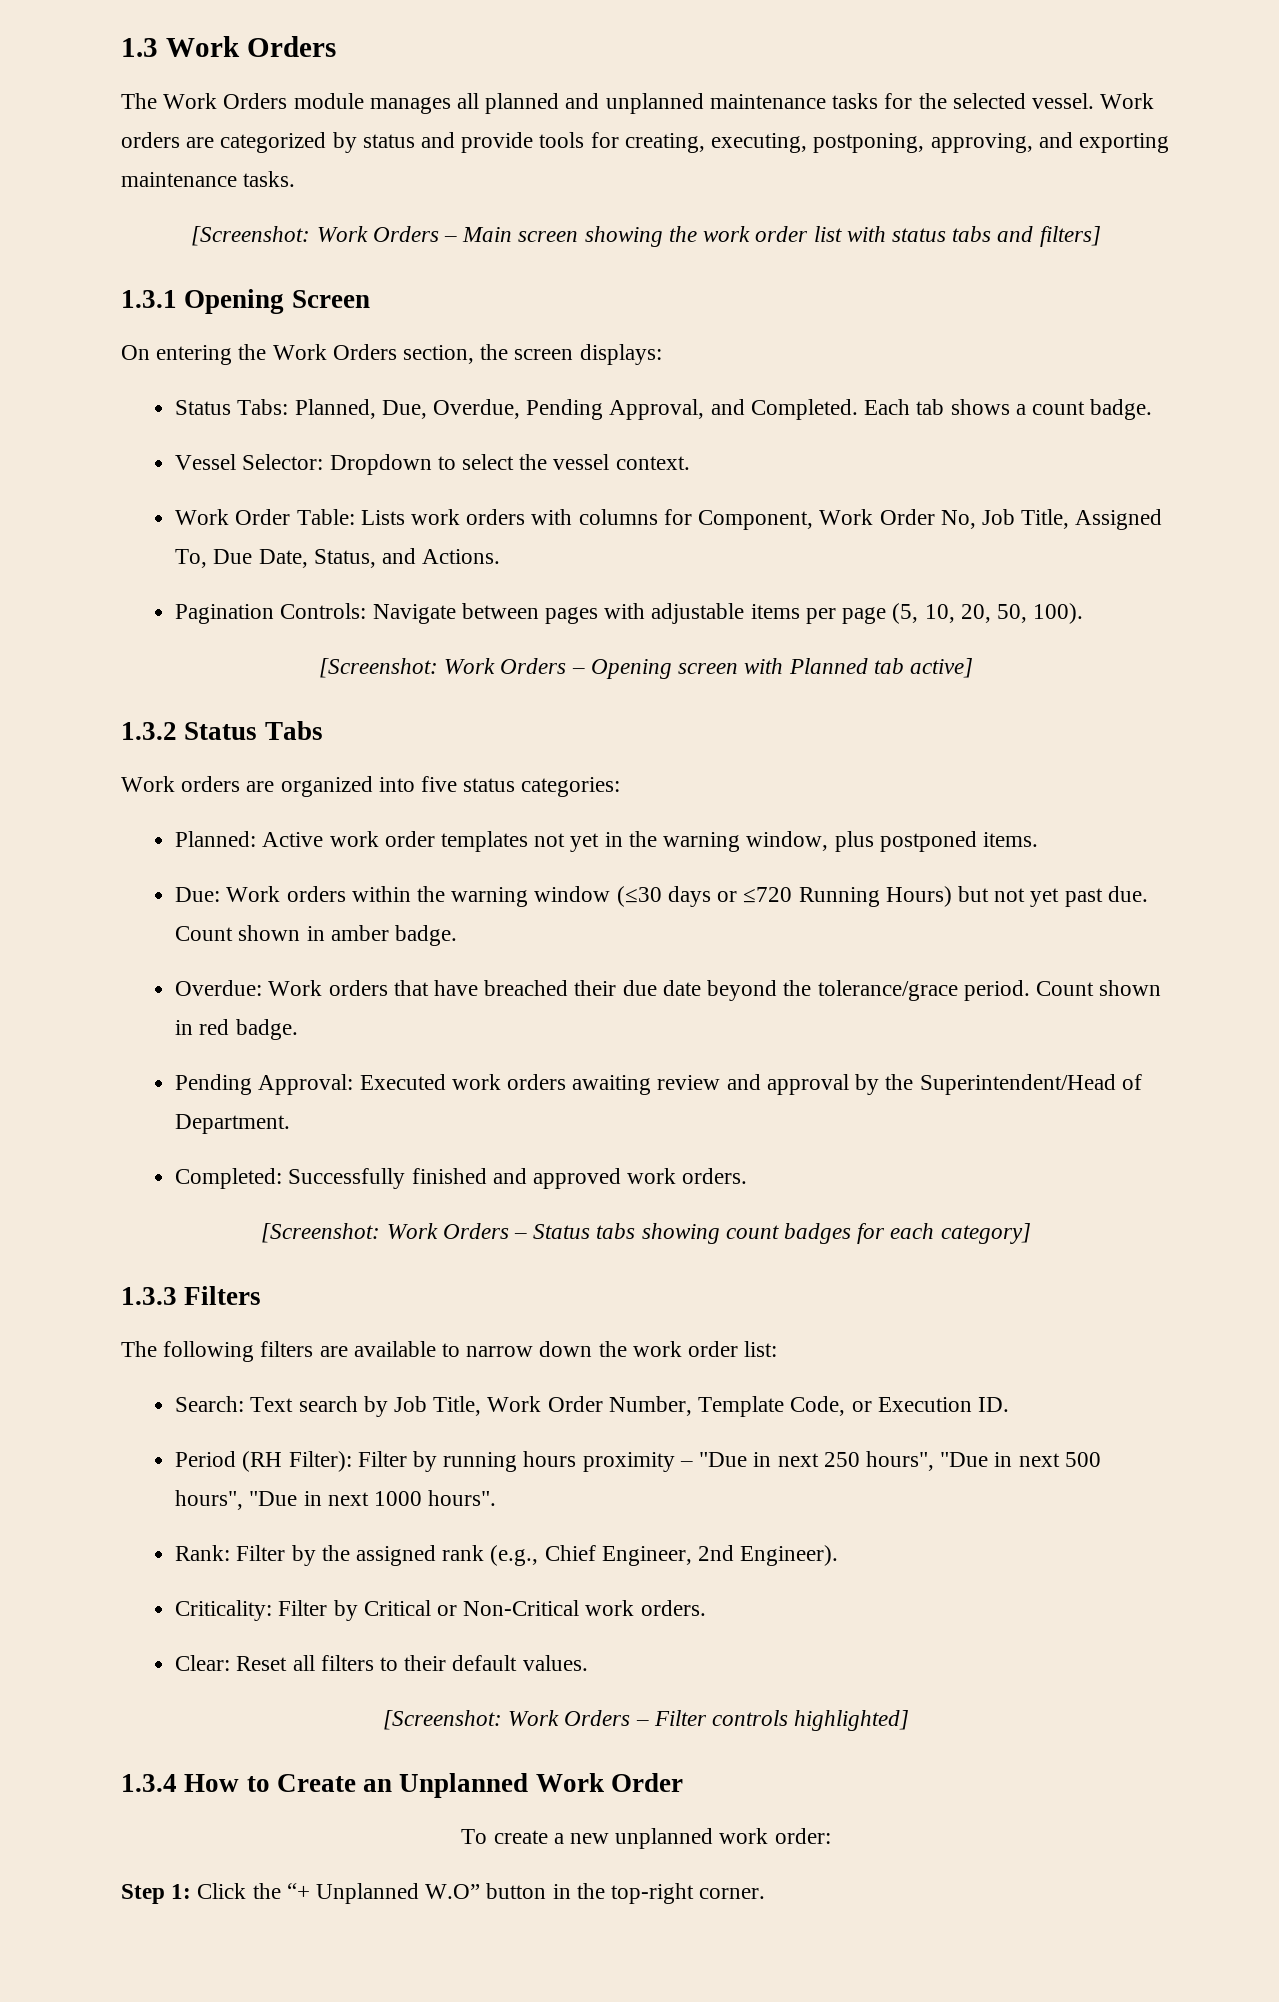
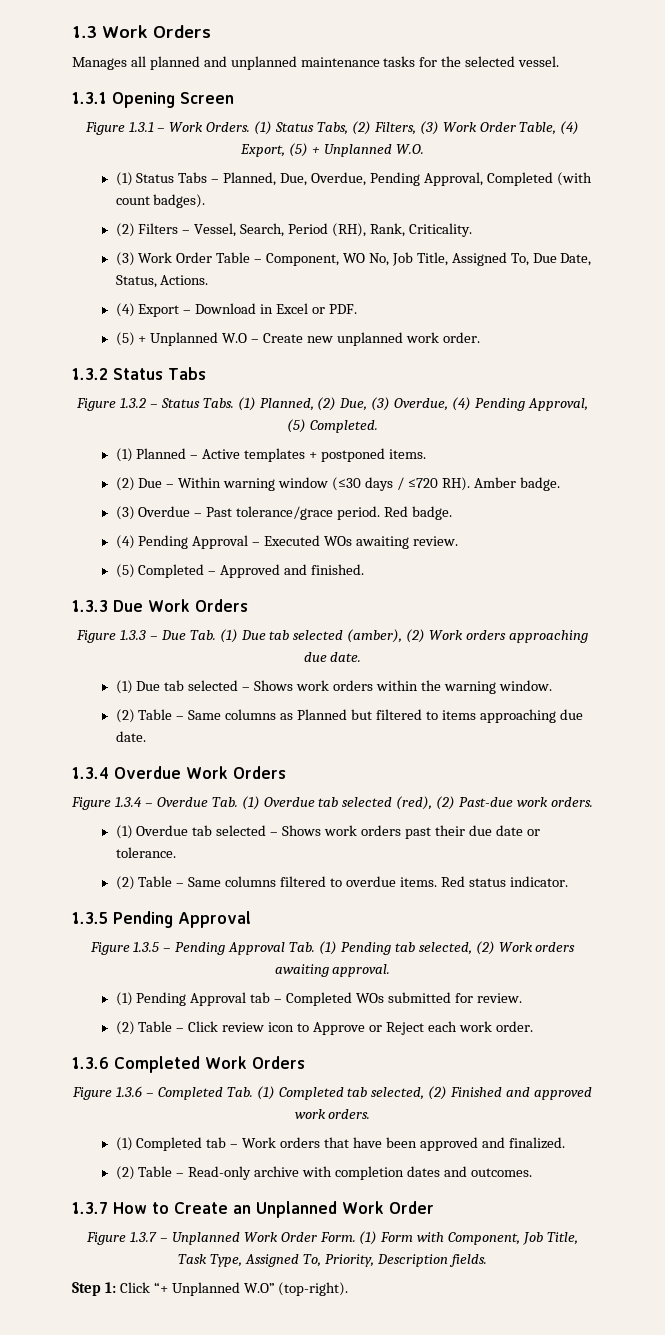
[121,93,451,114] The Work Orders module manages -> [72,57,127,70] Manages
[1100,93,1155,109] [121,132,1169,153] [121,171,296,187] [191,226,1101,247] [121,289,370,314] [121,344,662,365] [175,399,289,415] Work orders are categorized by status and provide tools for creating, executing, postponing, approving, and exporting maintenance tasks. // [Screenshot: Work Orders – Main screen showing the work order list with status tabs and filters] // 1.3.1 Opening Screen // On entering the Work Orders section, the screen displays: // Status Tabs: -> [72,92,234,108] [84,121,580,135] [240,143,424,157] [115,172,220,186] // 1.3.1 Opening Screen // Figure 1.3.1 – Work Orders. (1) Status Tabs, (2) Filters, (3) Work Order Table, (4) Export, (5) + Unplanned W.O. // (1) Status Tabs –
[710,399,1153,420] [175,454,690,475] [175,509,935,530] and Completed. Each tab shows a count badge. // Vessel Selector: Dropdown to select the vessel context. // Work Order Table: Lists work orders with columns for Component, Work Order -> [486,172,592,186] [115,194,206,208] [115,223,472,237] [115,252,366,266] Completed (with count badges). // (2) Filters – Vessel, Search, Period (RH), Rank, Criticality. // (3) Work Order Table – Component, WO
[382,548,417,564] and -> (157, 281) none
[175,603,1084,624] [319,658,973,679] [121,721,323,740] [121,776,621,797] [175,831,1038,852] [175,886,1148,907] [175,925,458,946] [175,980,1162,1001] [175,1019,298,1040] [175,1074,1142,1095] [175,1114,291,1134] [175,1168,748,1189] [261,1223,1031,1244] [121,1286,262,1305] [121,1341,778,1362] [175,1396,1009,1417] [175,1451,1101,1472] [175,1490,497,1510] [175,1545,839,1566] [175,1600,706,1621] [175,1655,588,1671] [382,1710,910,1731] [121,1774,177,1792] Pagination Controls: Navigate between pages with adjustable items per page (5, 10, 20, 50, 100). // [Screenshot: Work Orders – Opening screen with Planned tab active] // 1.3.2 Status Tabs // Work orders are organized into five status categories: // Planned: Active work order templates not yet in the warning window, plus postponed items. // Due: Work orders within the warning window (≤30 days or ≤720 Running Hours) but not yet past due. Count shown in amber badge. // Overdue: Work orders that have breached their due date beyond the tolerance/grace period. Count shown in red badge. // Pending Approval: Executed work orders awaiting review and approval by the Superintendent/Head of Department. // Completed: Successfully finished and approved work orders. // [Screenshot: Work Orders – Status tabs showing count badges for each category] // 1.3.3 Filters // The following filters are available to narrow down the work order list: // Search: Text search by Job Title, Work Order Number, Template Code, or Execution ID. // Period (RH Filter): Filter by running hours proximity – "Due in next 250 hours", "Due in next 500 hours", "Due in next 1000 hours". // Rank: Filter by the assigned rank (e.g., Chief Engineer, 2nd Engineer). // Criticality: Filter by Critical or Non-Critical work orders. // Clear: Reset all filters to their default values. // [Screenshot: Work Orders – Filter controls highlighted] // 1.3.4 -> [115,303,357,317] [115,332,480,346] [72,367,206,380] [76,397,588,411] [287,419,378,433] [115,448,426,462] [115,477,560,491] [115,506,452,520] [115,535,458,549] [115,564,365,578] [72,599,248,612] [76,629,588,643] [303,652,362,662] [115,680,552,694] [115,709,583,723] [115,731,146,742] [72,766,286,779] [71,796,593,810] [115,825,540,839] [115,847,176,858] [115,876,568,890] [72,911,251,928] [89,941,576,955] [274,964,391,977] [115,992,522,1006] [115,1021,533,1035] [72,1056,305,1073] [72,1086,592,1100] [294,1109,371,1119] [115,1137,565,1151] [115,1166,532,1180] [72,1202,108,1214] (4) Export – Download in Excel or PDF. // (5) + Unplanned W.O – Create new unplanned work order. // 1.3.2 Status Tabs // Figure 1.3.2 – Status Tabs. (1) Planned, (2) Due, (3) Overdue, (4) Pending Approval, (5) Completed. // (1) Planned – Active templates + postponed items. // (2) Due – Within warning window (≤30 days / ≤720 RH). Amber badge. // (3) Overdue – Past tolerance/grace period. Red badge. // (4) Pending Approval – Executed WOs awaiting review. // (5) Completed – Approved and finished. // 1.3.3 Due Work Orders // Figure 1.3.3 – Due Tab. (1) Due tab selected (amber), (2) Work orders approaching due date. // (1) Due tab selected – Shows work orders within the warning window. // (2) Table – Same columns as Planned but filtered to items approaching due date. // 1.3.4 Overdue Work Orders // Figure 1.3.4 – Overdue Tab. (1) Overdue tab selected (red), (2) Past-due work orders. // (1) Overdue tab selected – Shows work orders past their due date or tolerance. // (2) Table – Same columns filtered to overdue items. Red status indicator. // 1.3.5 Pending Approval // Figure 1.3.5 – Pending Approval Tab. (1) Pending tab selected, (2) Work orders awaiting approval. // (1) Pending Approval tab – Completed WOs submitted for review. // (2) Table – Click review icon to Approve or Reject each work order. // 1.3.6 Completed Work Orders // Figure 1.3.6 – Completed Tab. (1) Completed tab selected, (2) Finished and approved work orders. // (1) Completed tab – Work orders that have been approved and finalized. // (2) Table – Read-only archive with completion dates and outcomes. // 1.3.7
[461,1828,831,1849] To create a new unplanned work order: -> [86,1231,578,1245] [178,1254,487,1267] Figure 1.3.7 – Unplanned Work Order Form. (1) Form with Component, Job Title, Task Type, Assigned To, Priority, Description fields.
[252,1883,281,1899] the -> (150, 1287) none
[486,1883,766,1904] button in the top-right corner. -> [278,1282,349,1296] (top-right).

